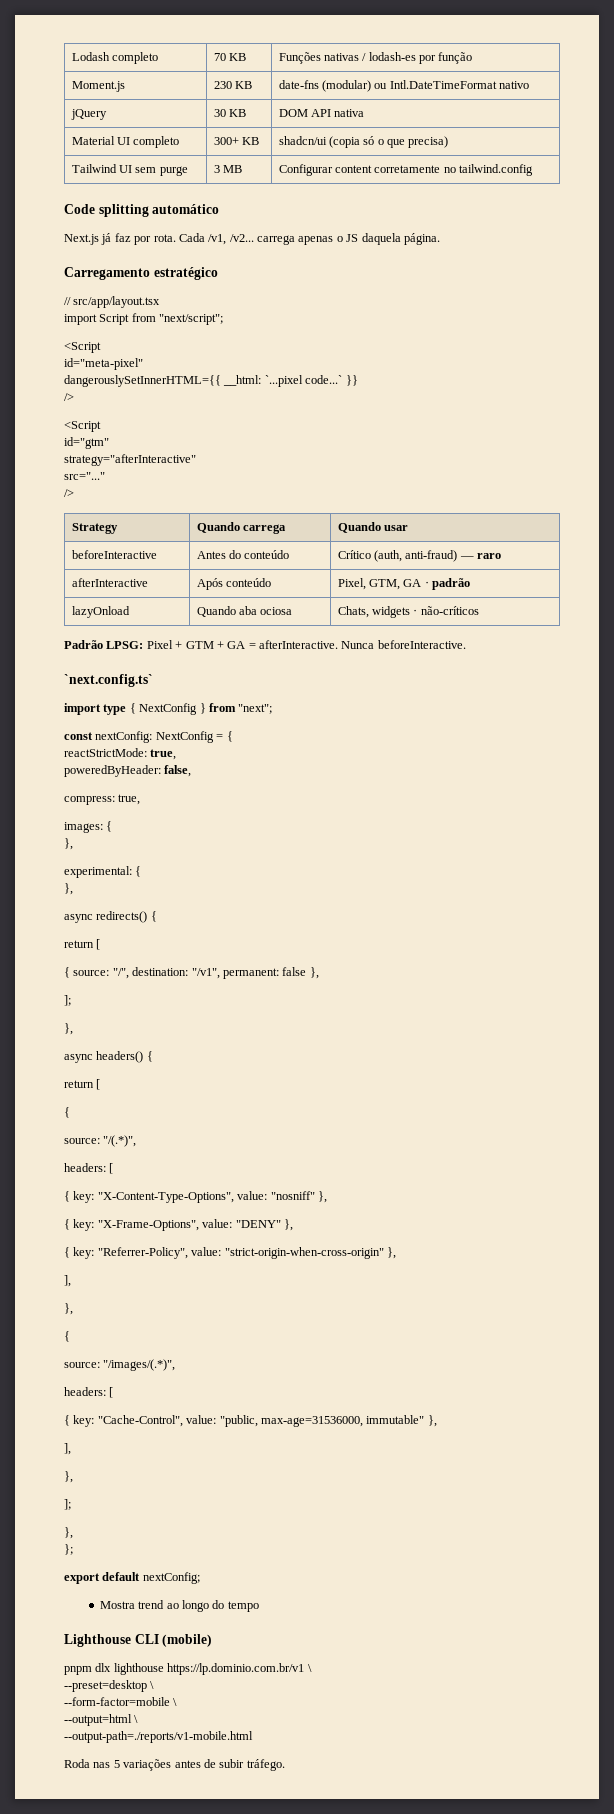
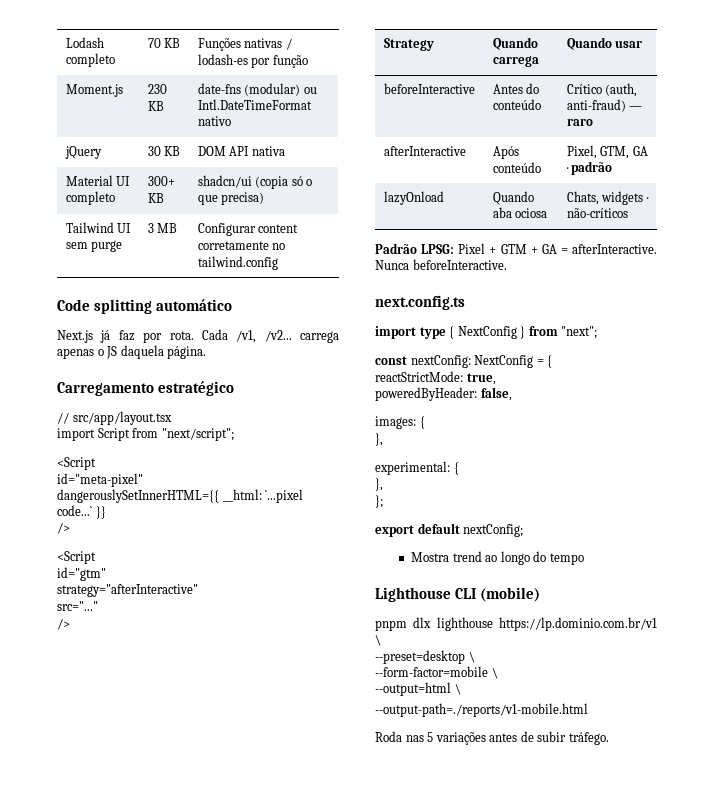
[64,674,153,687] `next.config.ts` -> [375,295,465,310] next.config.ts
[64,794,141,805] // compress: true, -> (512, 394) none
[64,911,157,923] [64,939,101,950] [64,967,319,979] [64,995,71,1006] [64,1023,73,1035] [64,1051,153,1063] [64,1079,101,1090] [64,1107,70,1118] [64,1135,137,1147] [64,1163,114,1174] [64,1191,327,1203] [64,1219,293,1231] [64,1247,396,1259] [64,1275,71,1287] [64,1303,73,1315] [64,1331,70,1342] [64,1359,176,1371] [64,1387,114,1398] [64,1415,437,1427] [64,1443,71,1455] [64,1471,73,1483] [64,1499,71,1510] [64,1527,73,1539] // async redirects() { // return [ // { source: "/", destination: "/v1", permanent: false }, // ]; // }, // async headers() { // return [ // { // source: "/(.*)", // headers: [ // { key: "X-Content-Type-Options", value: "nosniff" }, // { key: "X-Frame-Options", value: "DENY" }, // { key: "Referrer-Policy", value: "strict-origin-when-cross-origin" }, // ], // }, // { // source: "/images/(.*)", // headers: [ // { key: "Cache-Control", value: "public, max-age=31536000, immutable" }, // ], // }, // ]; // }, -> (383, 484) none

